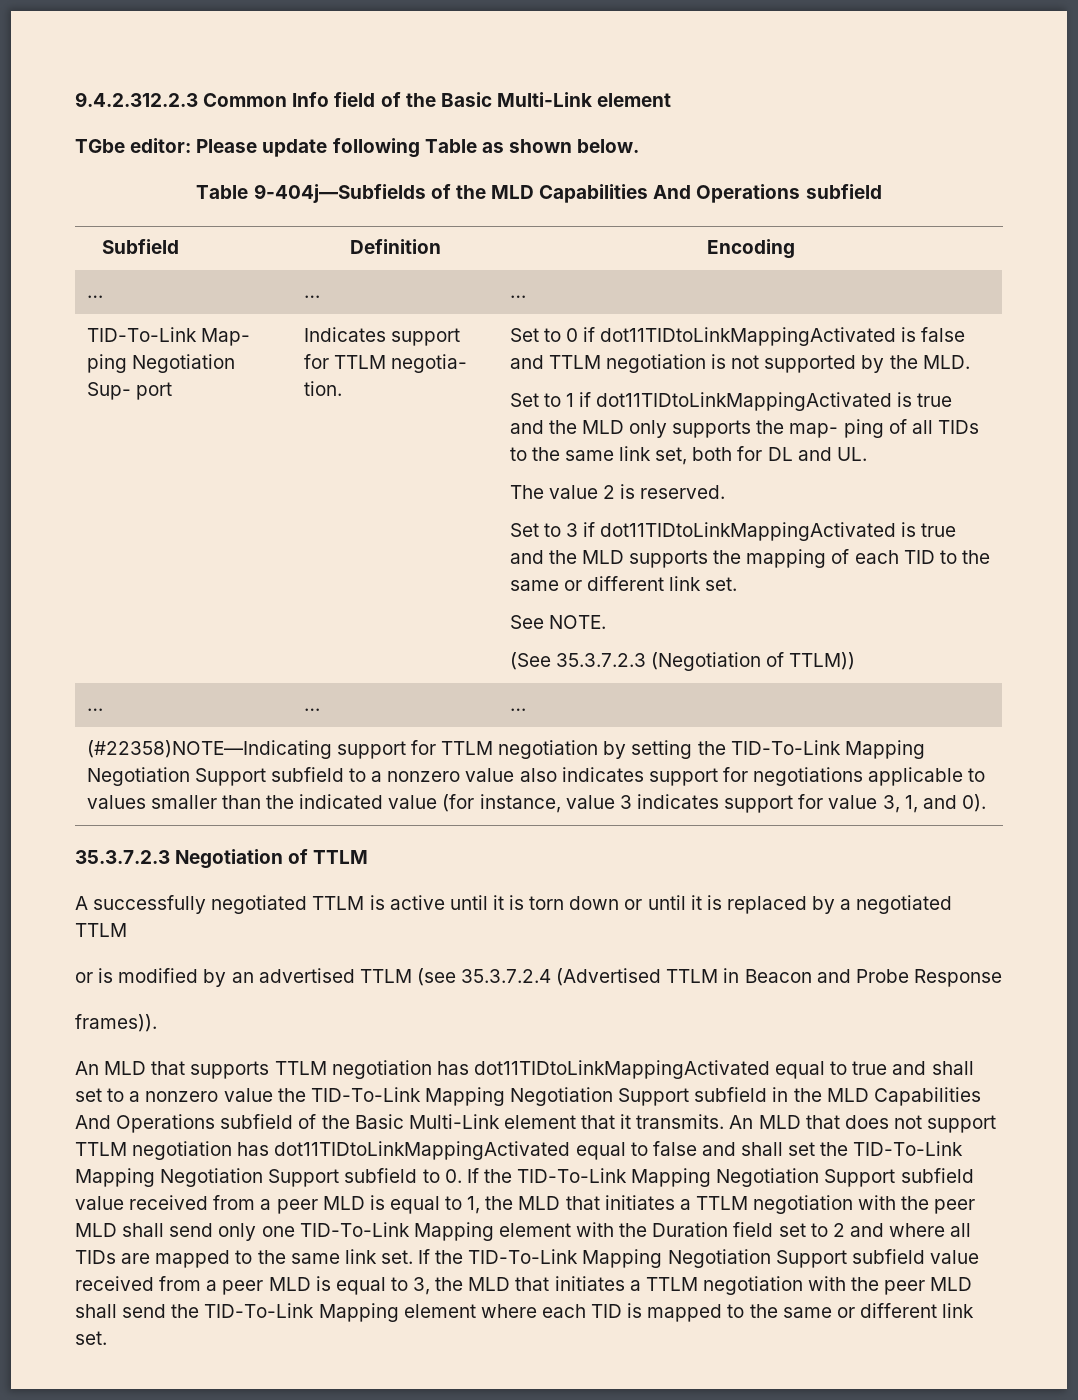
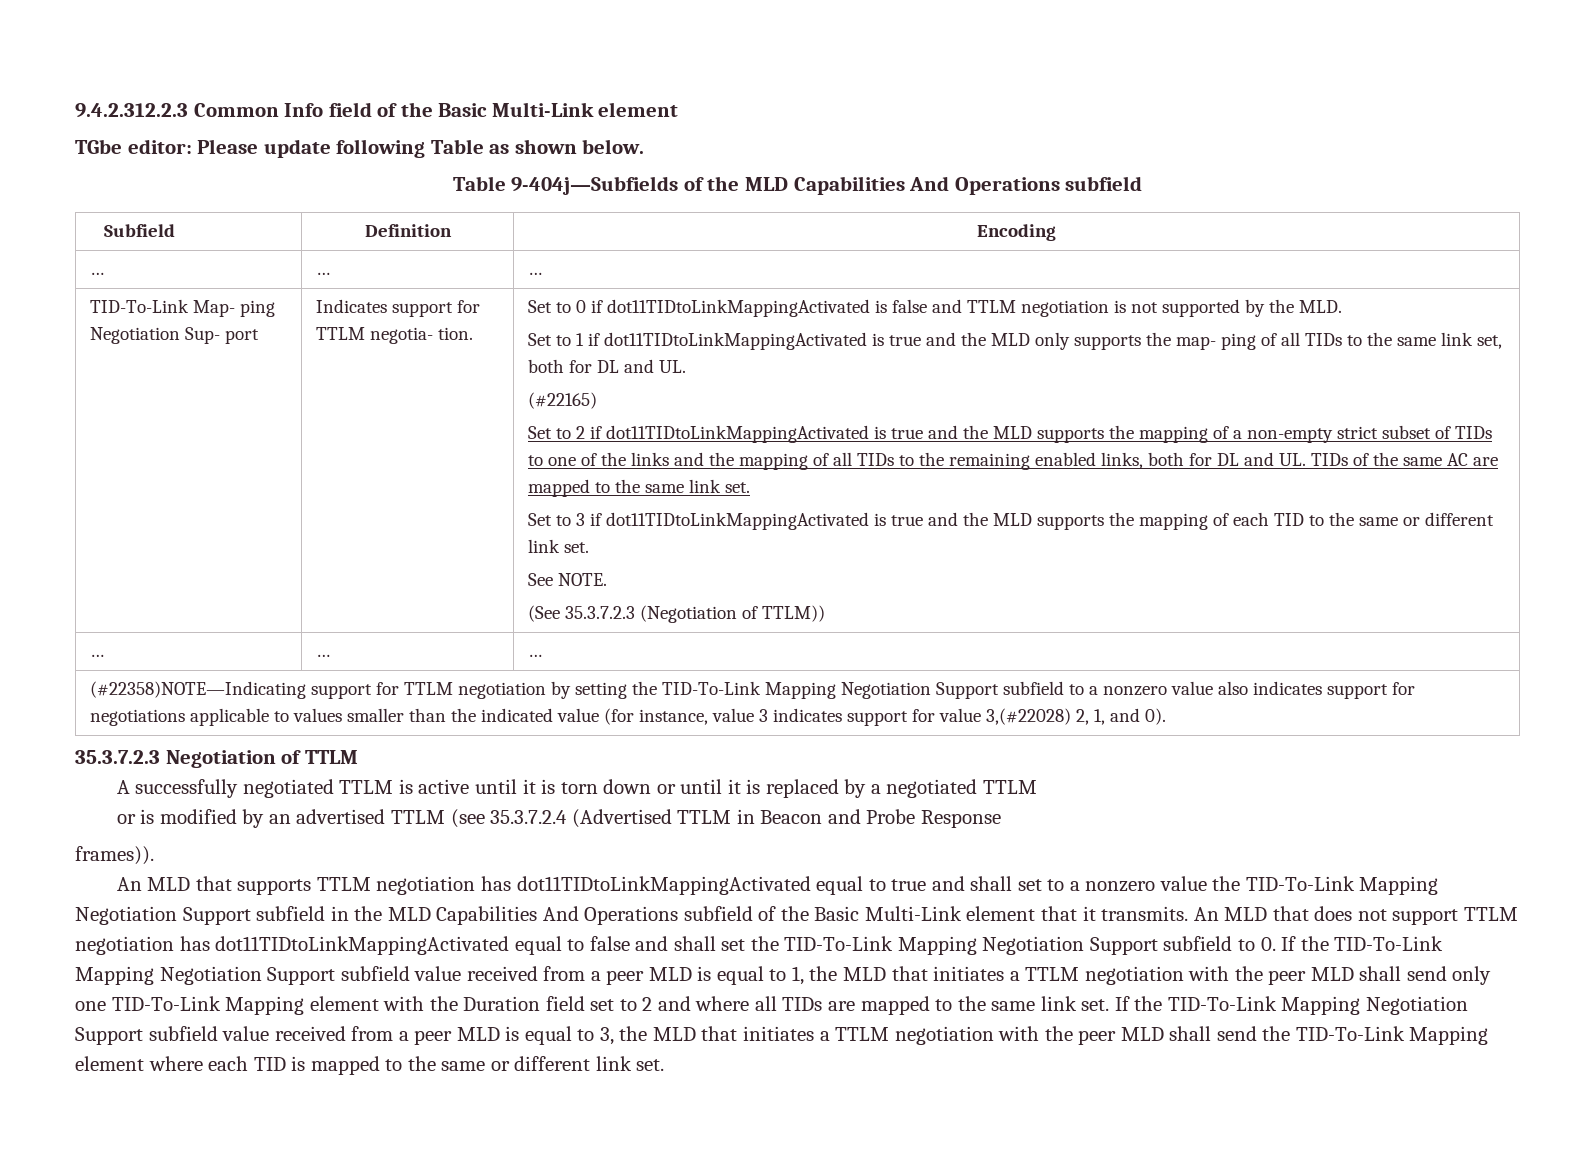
[509,484,726,499] The value 2 is reserved. -> [527,392,597,409] [527,425,1492,443] [527,452,1498,470] [527,479,750,497] (#22165) // Set to 2 if dot11TIDtoLinkMappingActivated is true and the MLD supports the mapping of a non-empty strict subset of TIDs to one of the links and the mapping of all TIDs to the remaining enabled links, both for DL and UL. TIDs of the same AC are mapped to the same link set.
[882,795,900,813] 3, -> [985,708,1089,725] 3,(#22028) 2,

